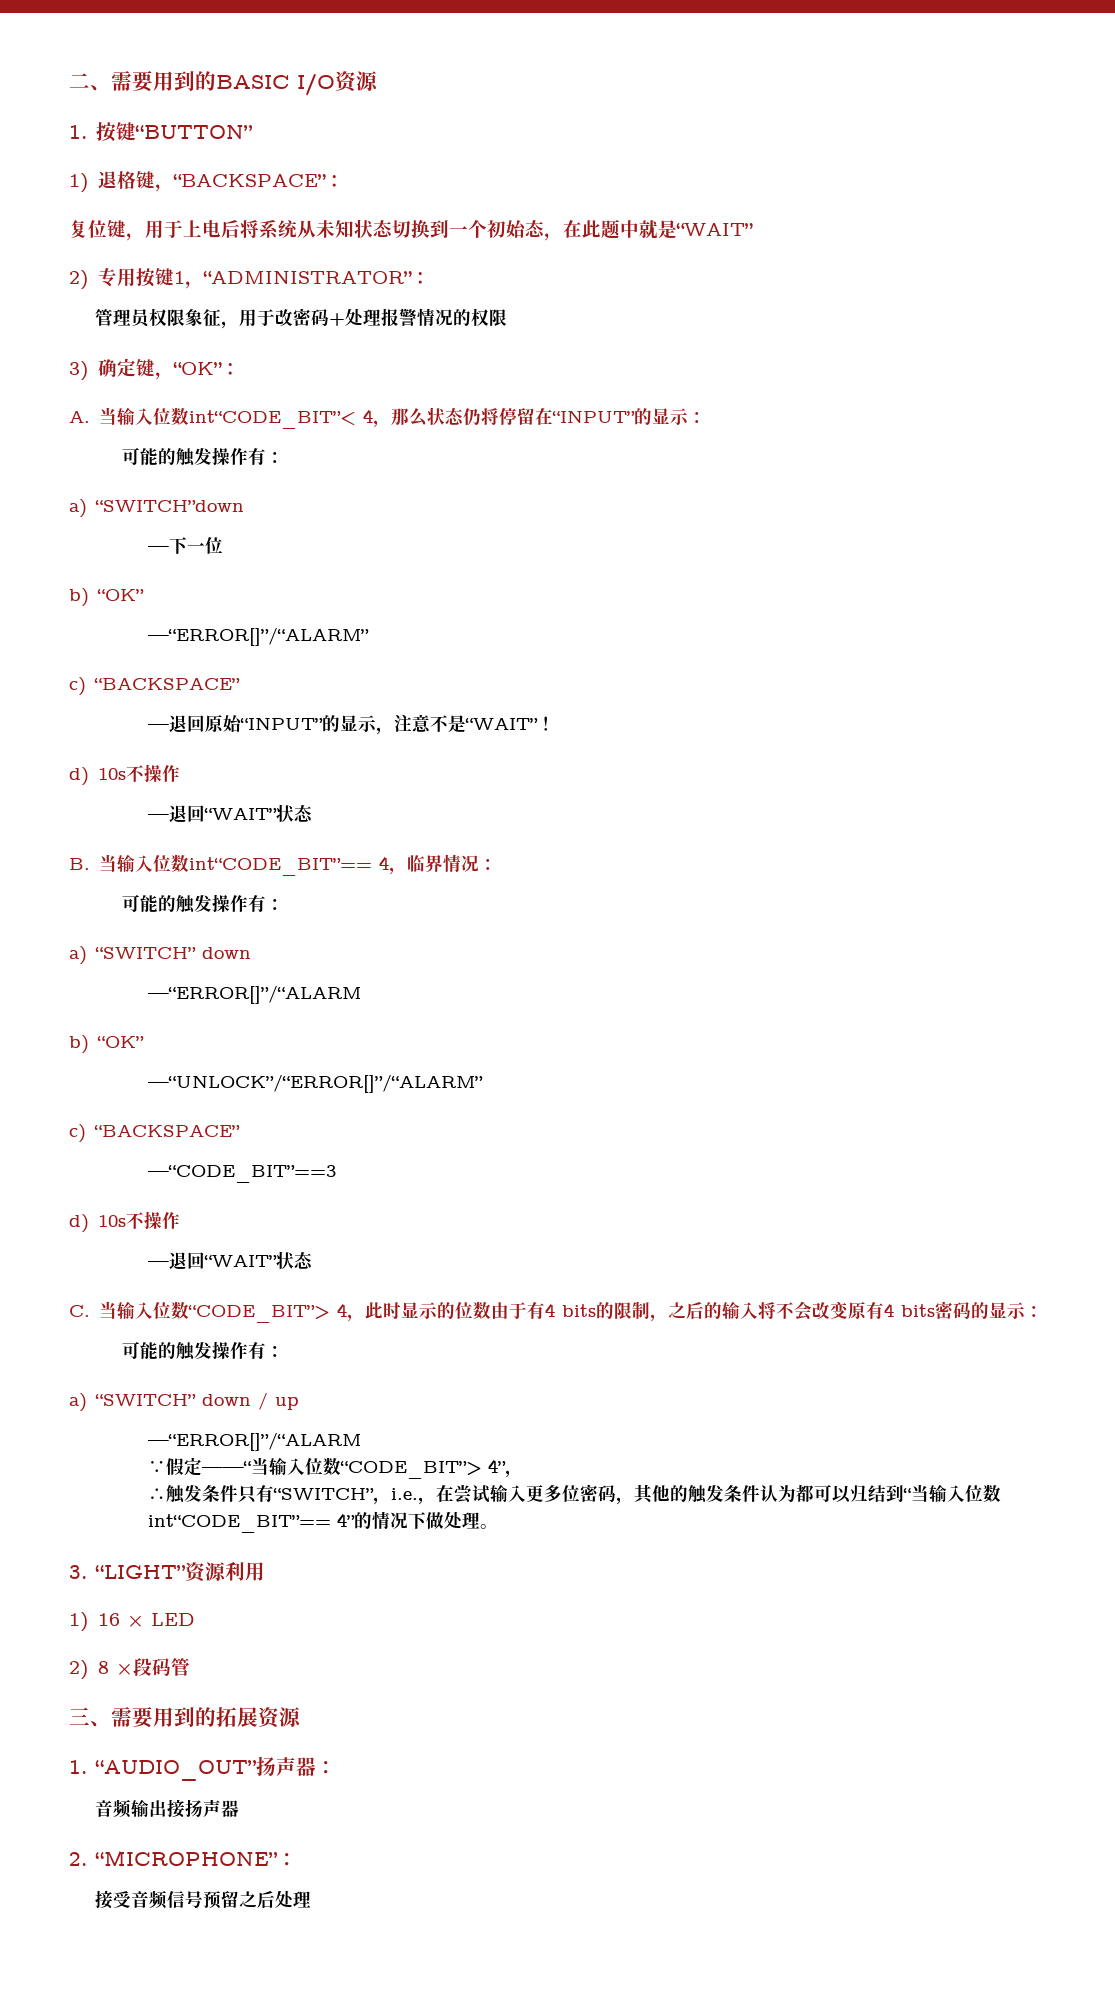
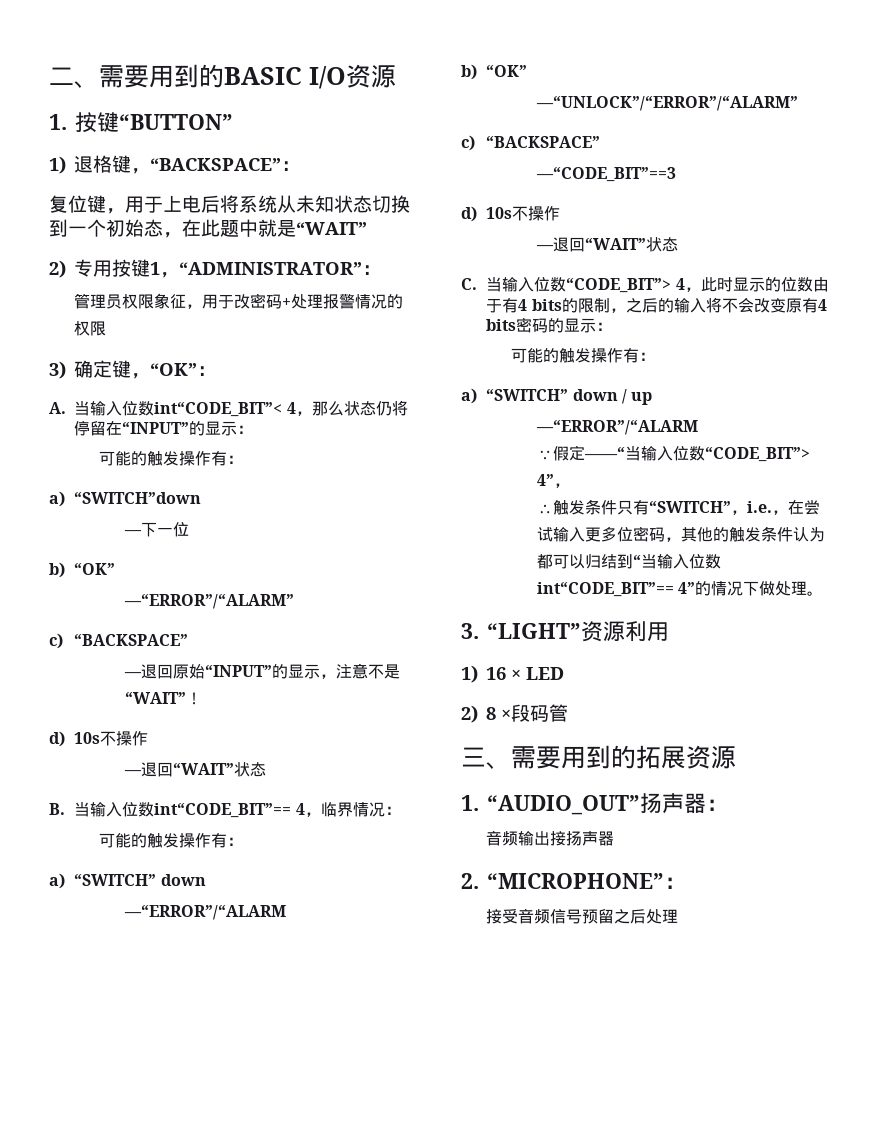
[148,627,370,646] —“ERROR[]”/“ALARM” -> [123,593,294,609] —“ERROR”/“ALARM”
[148,985,362,1004] [69,1035,144,1054] [148,1074,484,1093] —“ERROR[]”/“ALARM // b) “OK” // —“UNLOCK”/“ERROR[]”/“ALARM” -> [123,904,286,920] [461,64,528,80] [535,95,798,111] —“ERROR”/“ALARM // b) “OK” // —“UNLOCK”/“ERROR”/“ALARM”
[148,1432,362,1451] —“ERROR[]”/“ALARM -> [535,419,698,435] —“ERROR”/“ALARM

